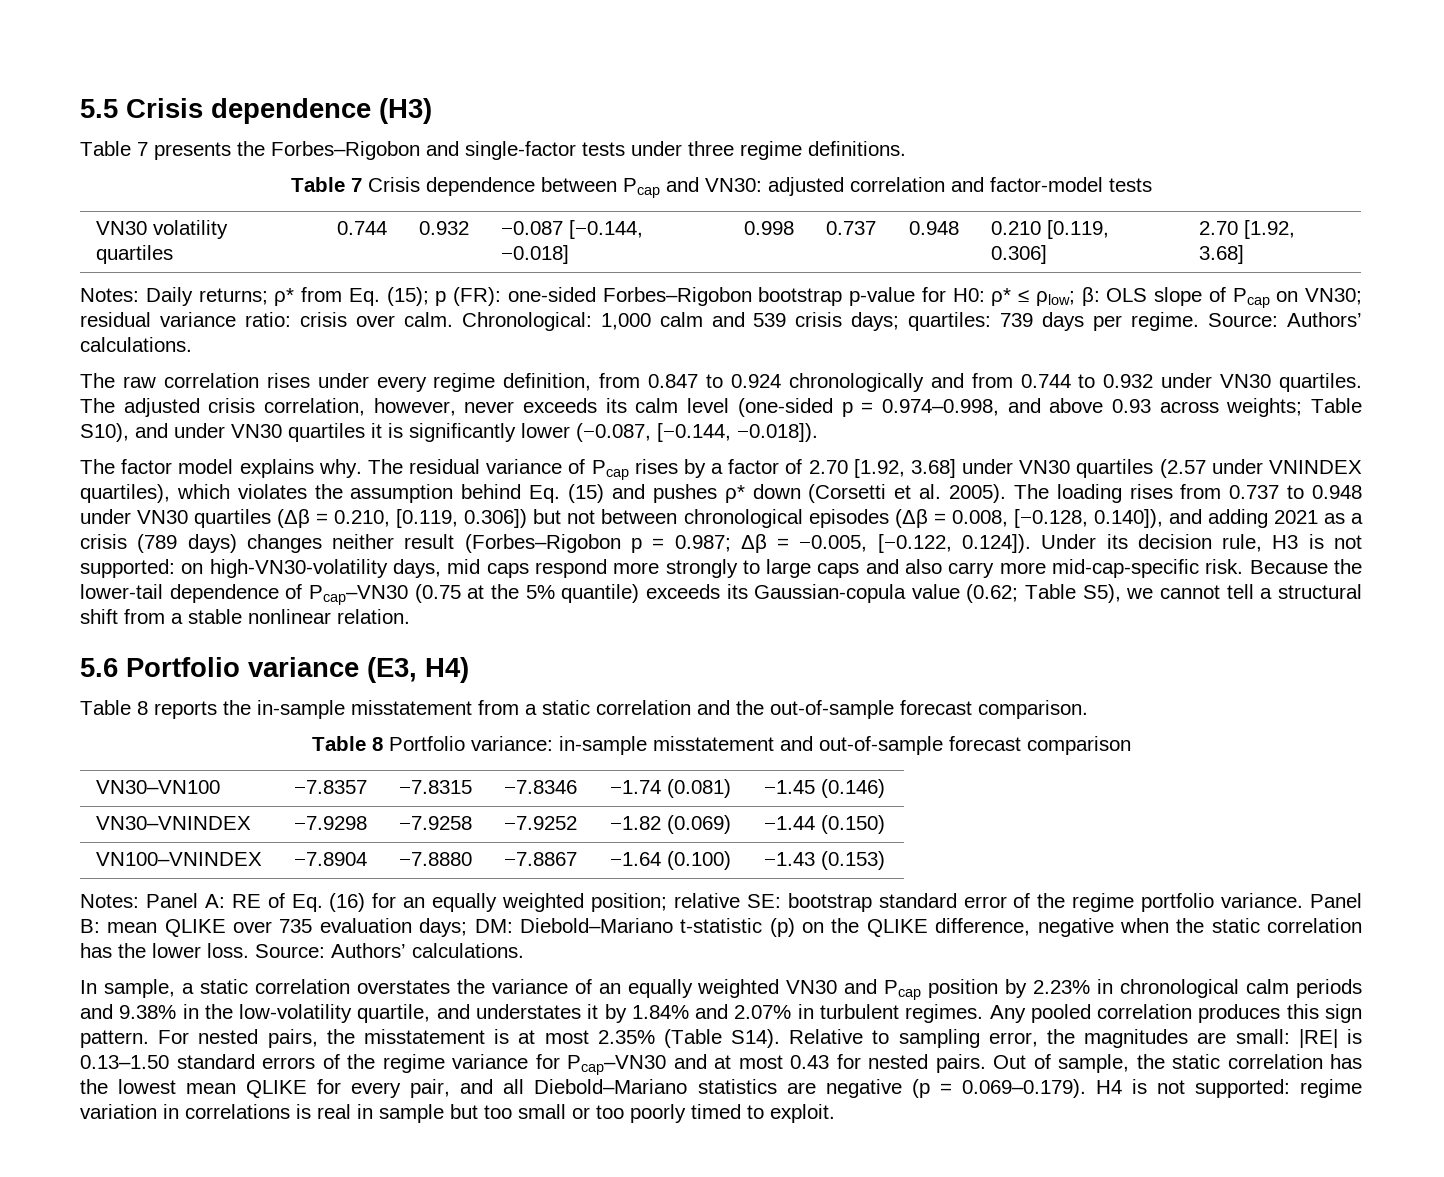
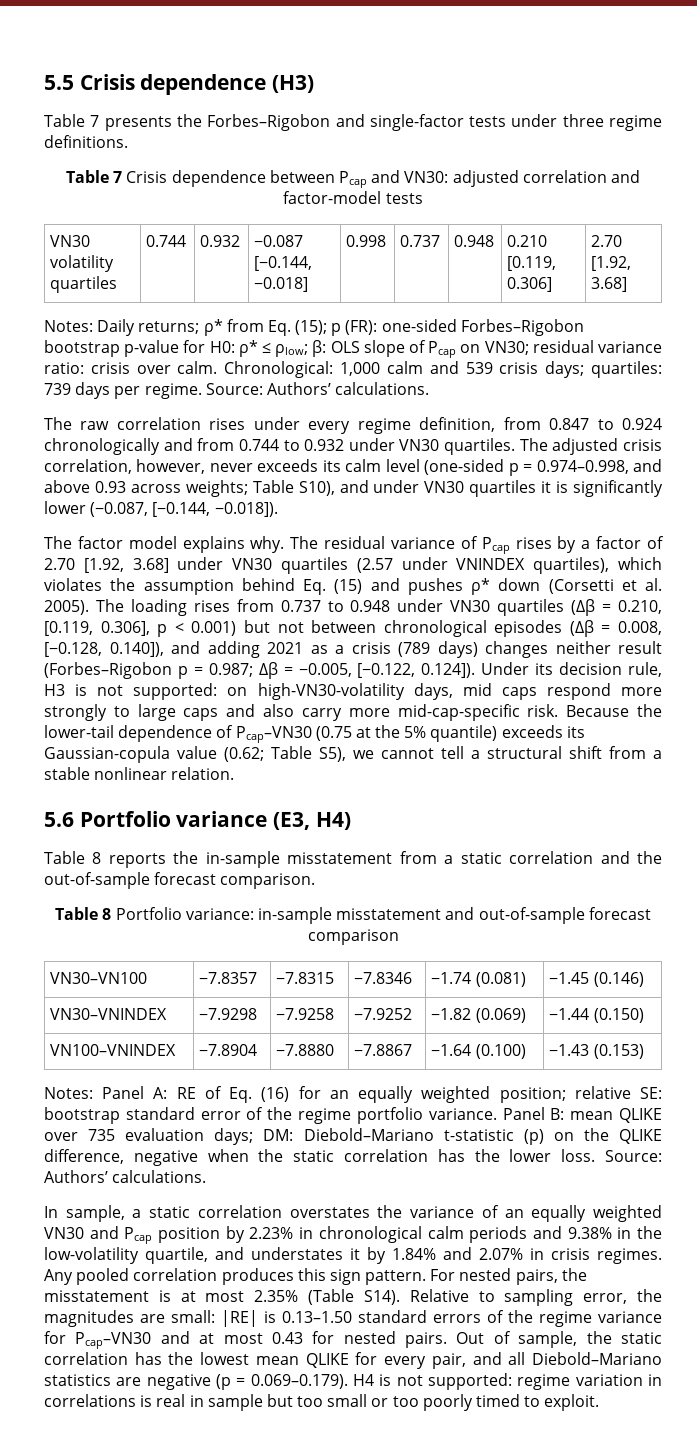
[464,509,528,528] 0.306]) -> [100,621,237,637] 0.306], p < 0.001)
[820,1004,900,1019] turbulent -> [551,1248,590,1260] crisis

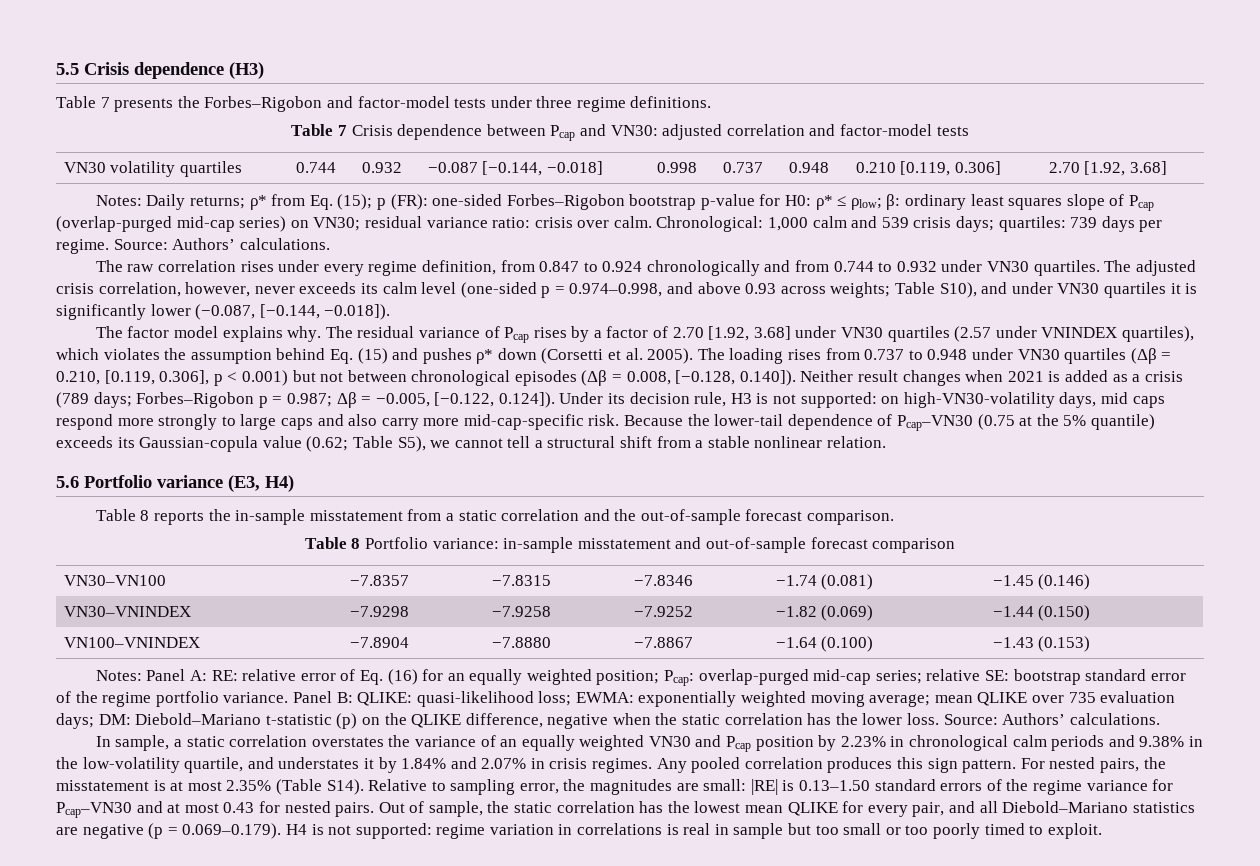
[369,114,464,131] single-factor -> [357,96,450,108] factor-model
[330,340,457,358] OLS slope of Pcap -> [905,194,1154,211] [56,216,287,232] ordinary least squares slope of Pcap (overlap-purged mid-cap series)
[109,641,662,658] [44,662,172,679] 0.140]), and adding 2021 as a crisis (789 days) changes neither result (Forbes–Rigobon -> [739,370,1183,386] [56,392,255,408] 0.140]). Neither result changes when 2021 is added as a crisis (789 days; Forbes–Rigobon
[176,1087,196,1099] RE -> [211,669,336,681] RE: relative error
(566, 1095) none -> [664,669,922,686] Pcap: overlap-purged mid-cap series;
(565, 1114) none -> [357,691,931,707] QLIKE: quasi-likelihood loss; EWMA: exponentially weighted moving average;

